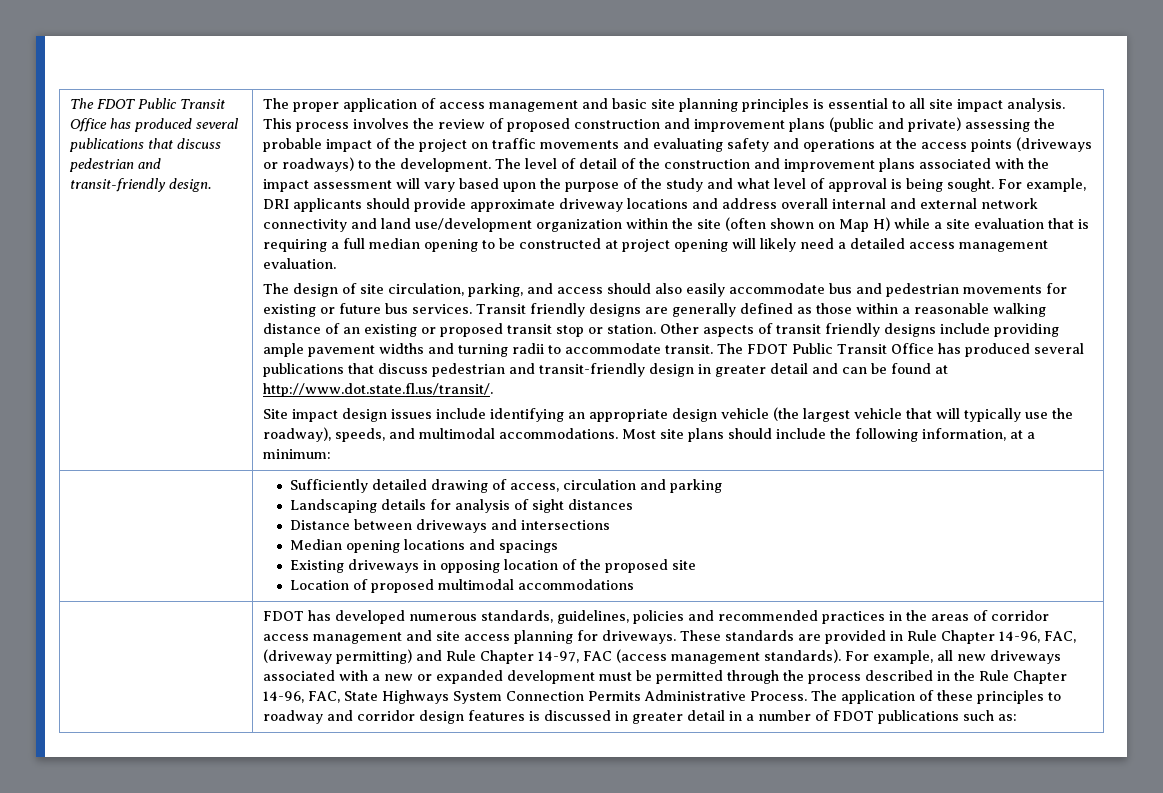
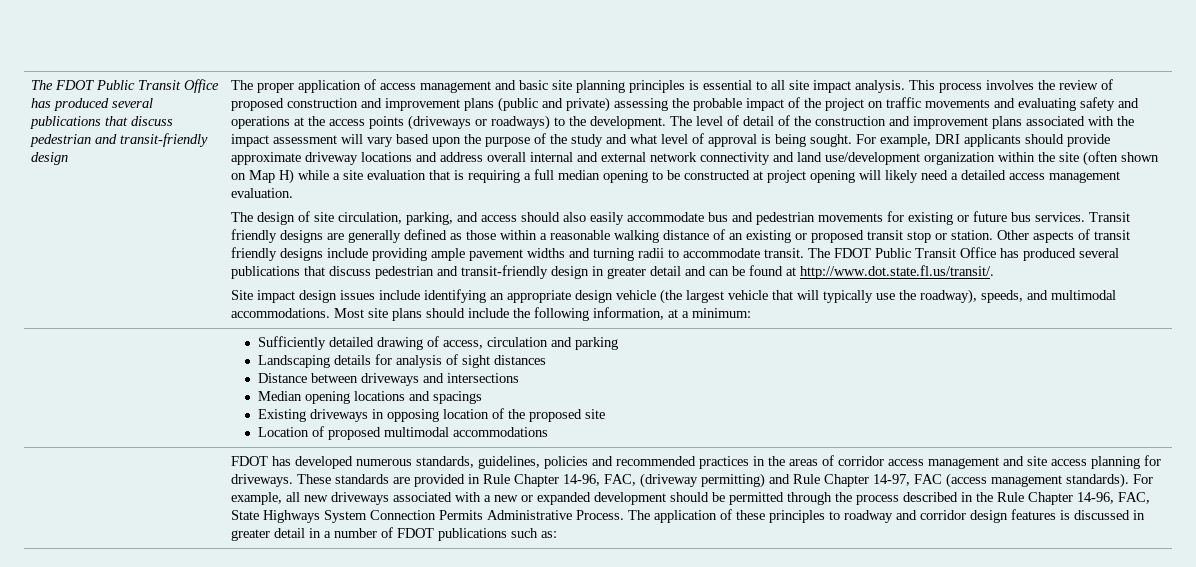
[169,178,212,192] design. -> [30,152,68,165] design
[599,672,633,681] must -> [669,492,709,502] should

